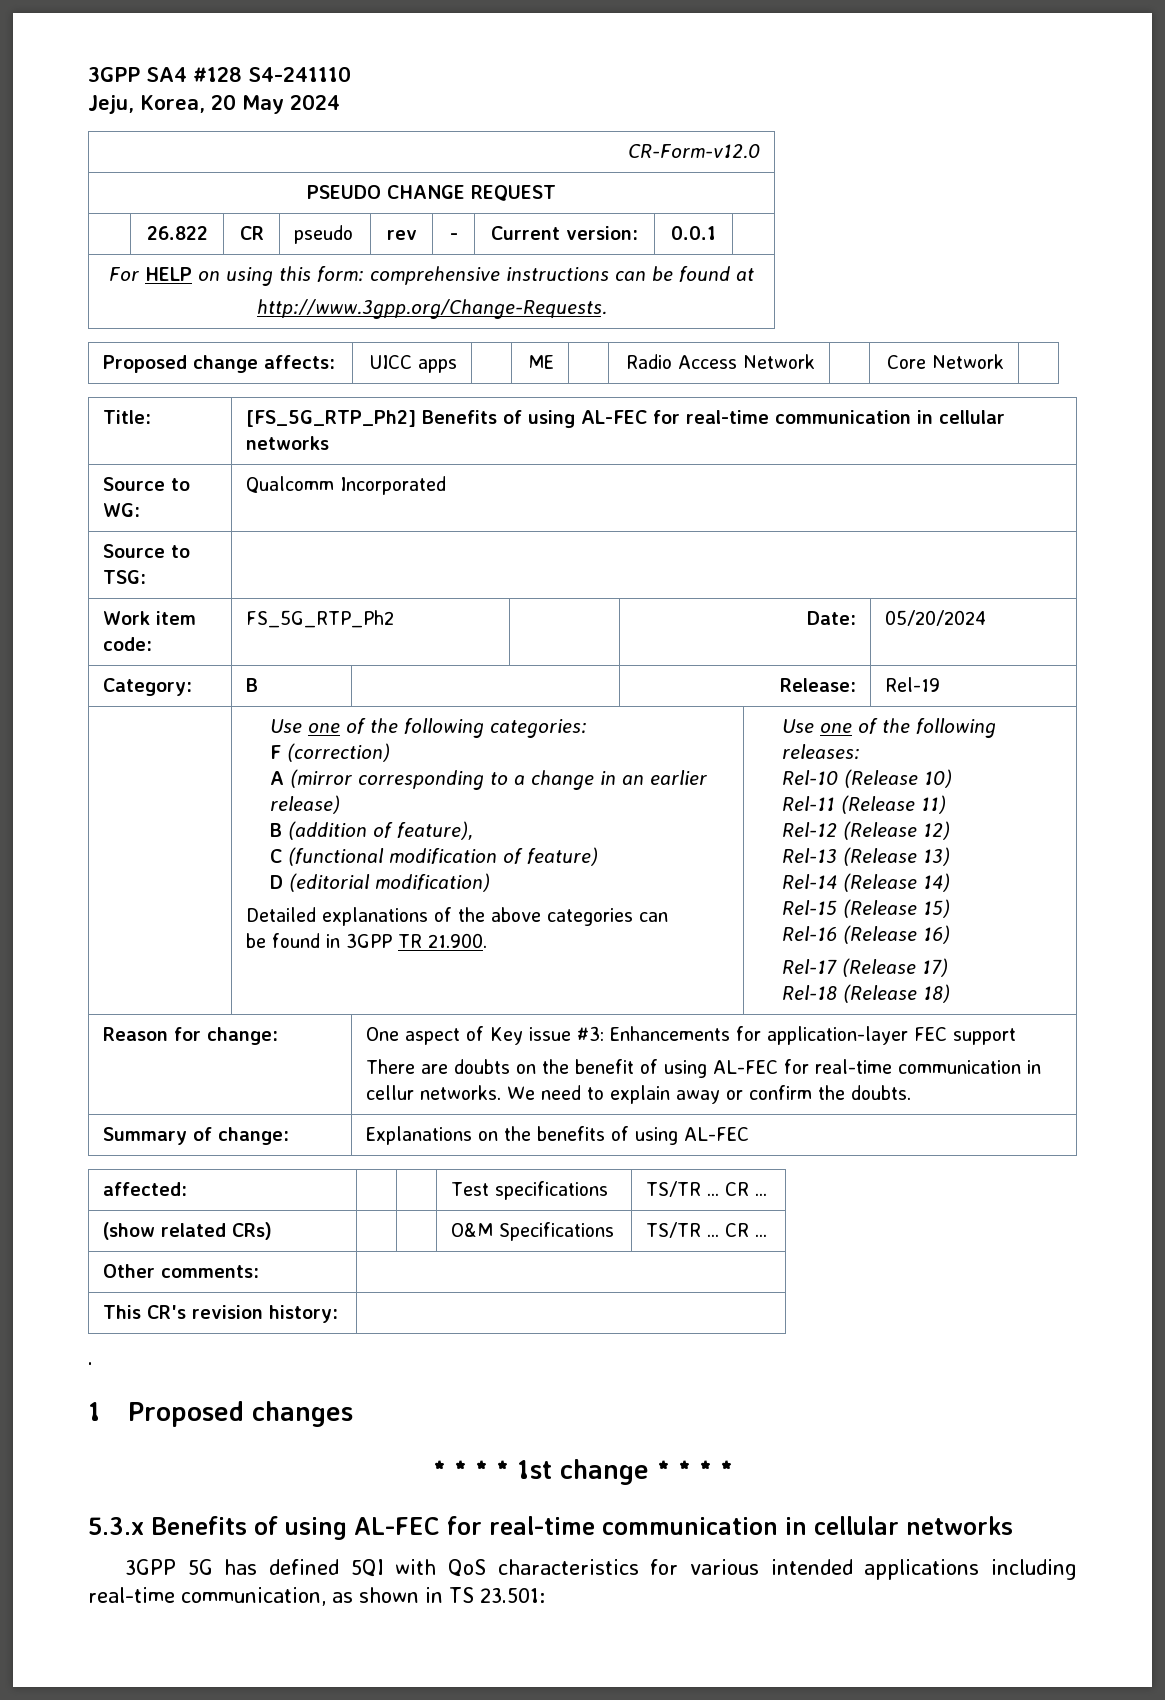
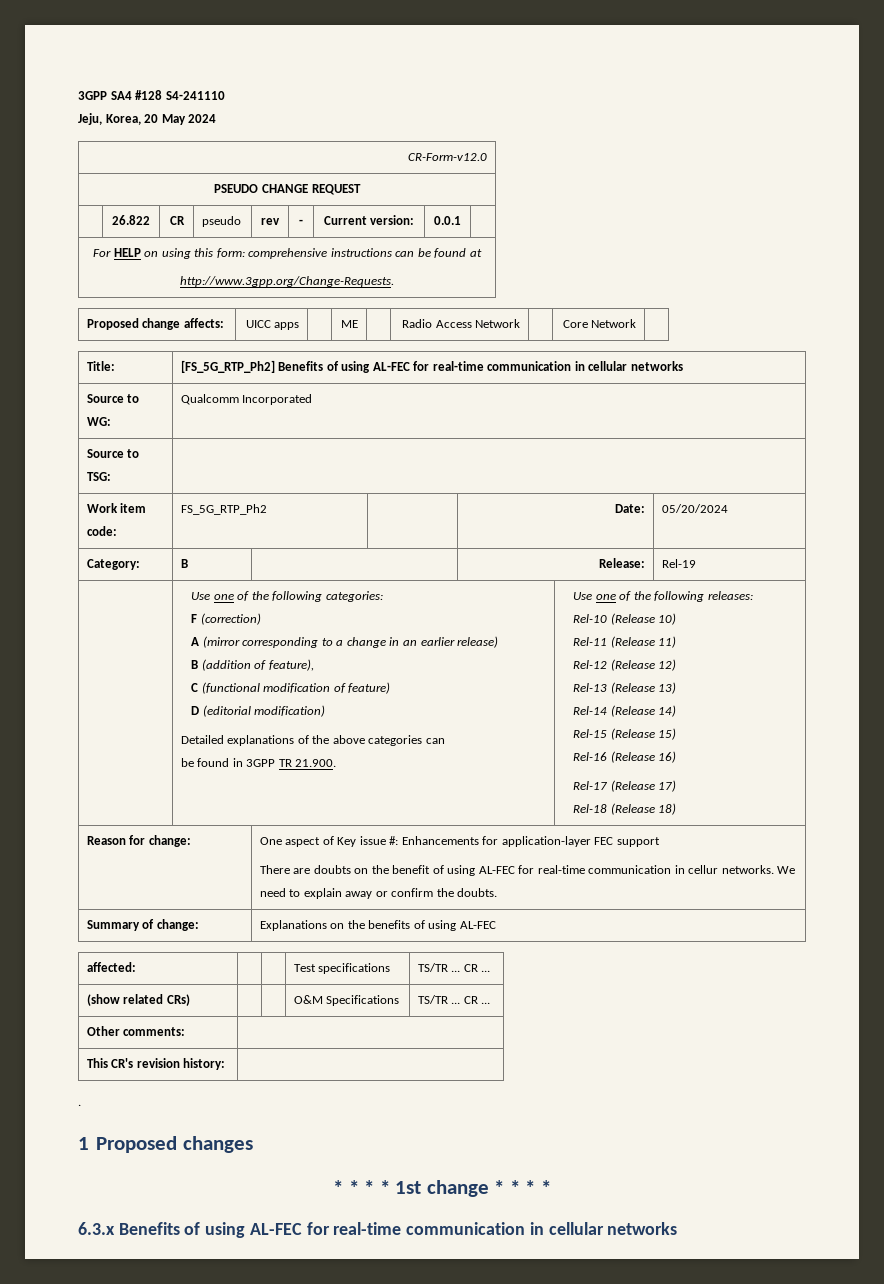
[576,1026,604,1041] #3: -> [389,836,399,845] #:
[88,1517,144,1535] 5.3.x -> [78,1222,115,1235] 6.3.x
[124,1559,1077,1580] [88,1587,545,1606] // 3GPP 5G has defined 5QI with QoS characteristics for various intended applications including real-time communication, as shown in TS 23.501: -> (678, 1228) none

